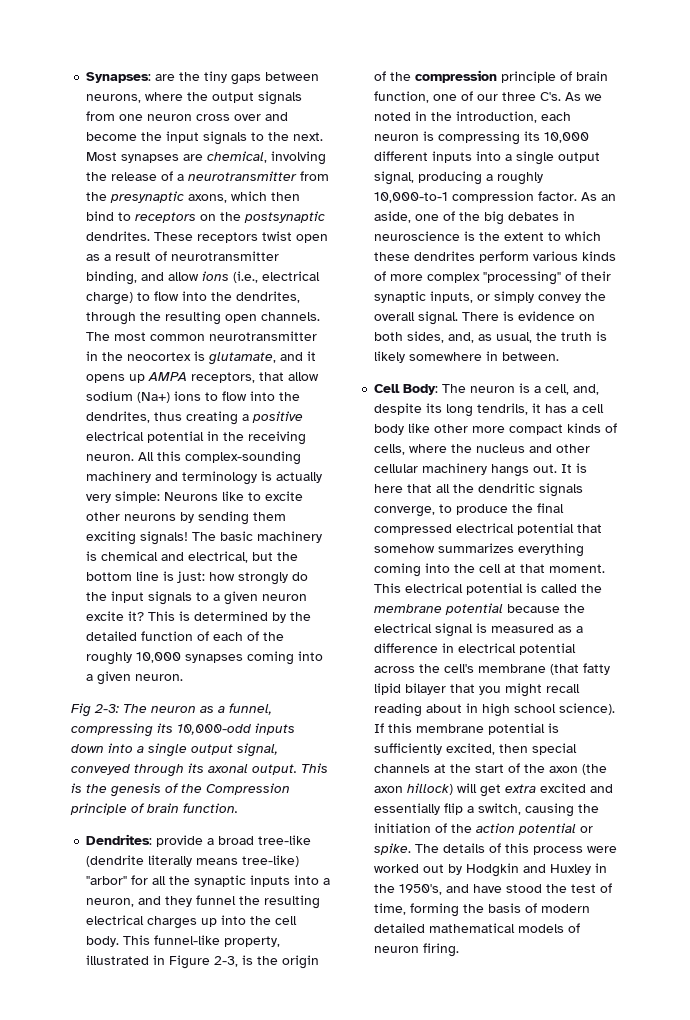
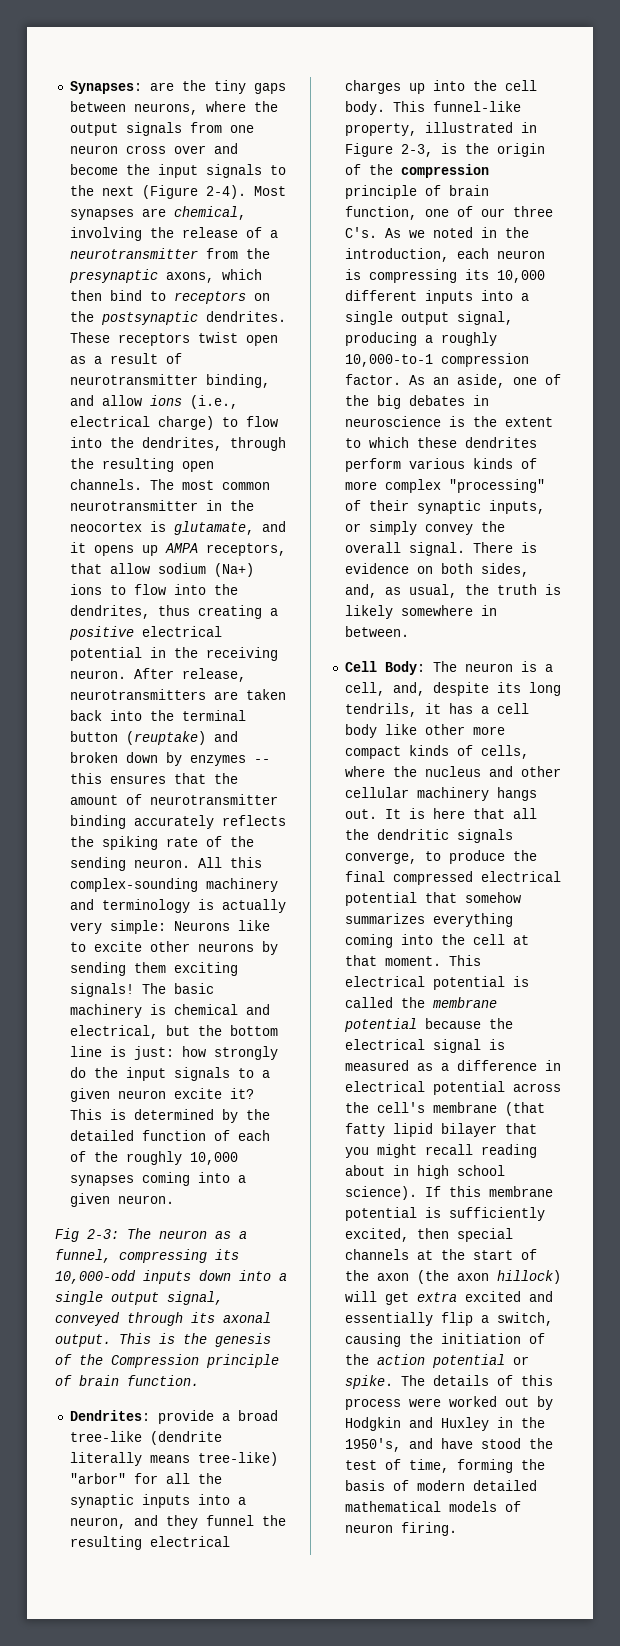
[293,132,324,141] next. -> [101,185,246,199] next (Figure 2-4).
(135, 457) none -> [133,668,246,682] [69,689,286,700] [69,710,246,721] [69,731,238,745] [69,752,270,766] [69,773,238,784] [69,794,278,805] [69,815,286,829] [69,836,254,850] [69,857,190,871] After release, neurotransmitters are taken back into the terminal button (reuptake) and broken down by enzymes -- this ensures that the amount of neurotransmitter binding accurately reflects the spiking rate of the sending neuron.

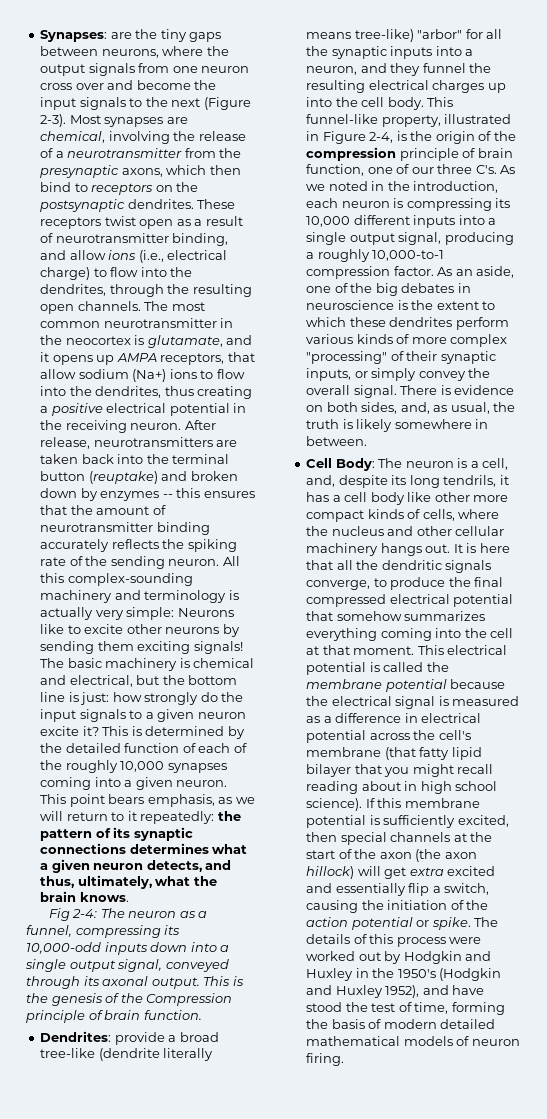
[205,185,246,199] 2-4). -> [40,114,67,127] 2-3).
(174, 1199) none -> [40,794,255,807] [40,811,241,824] [40,827,193,841] [40,843,248,854] [40,859,232,873] [40,875,217,889] [40,891,129,902] This point bears emphasis, as we will return to it repeatedly: the pattern of its synaptic connections determines what a given neuron detects, and thus, ultimately, what the brain knows.
[87,1229,119,1239] 2-3: -> [72,909,98,918] 2-4:
[400,144,433,157] 2-3, -> [369,132,394,143] 2-4,
[344,1438,401,1452] 1950's, -> [397,968,502,981] [306,985,420,998] 1950's (Hodgkin and Huxley 1952),

